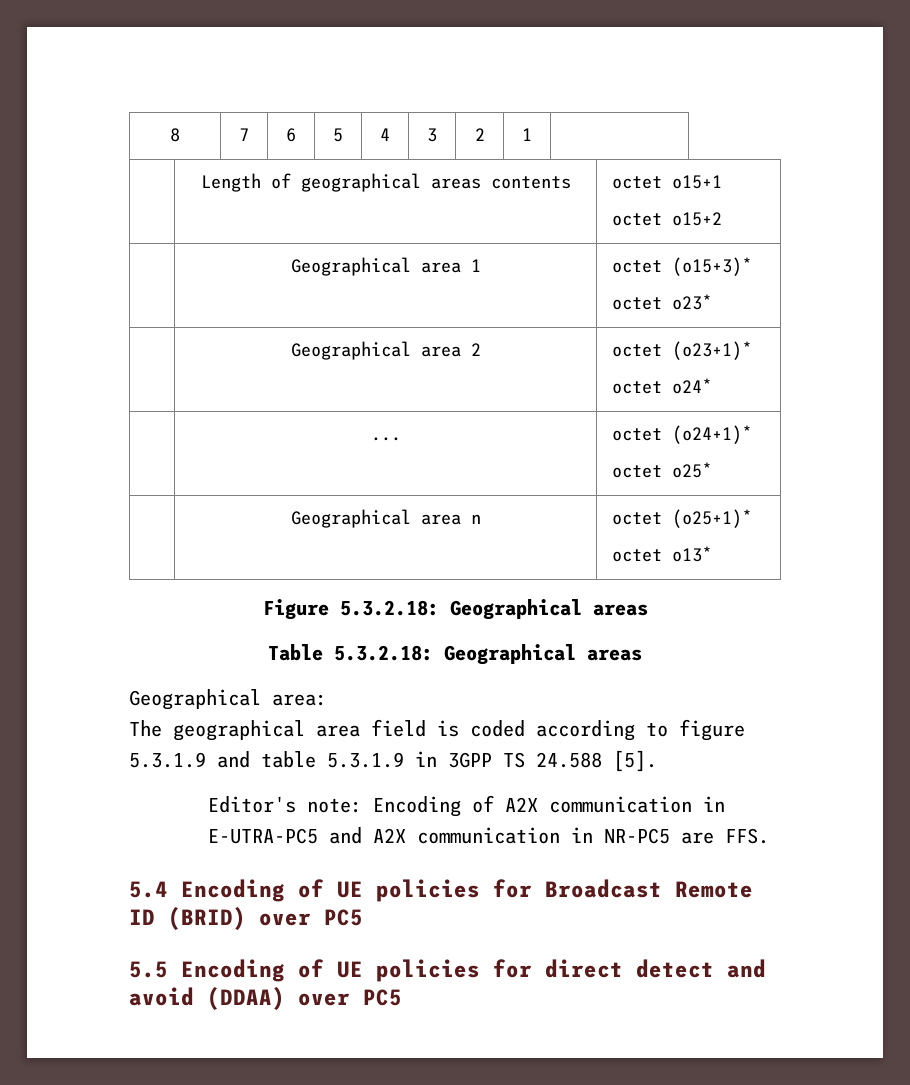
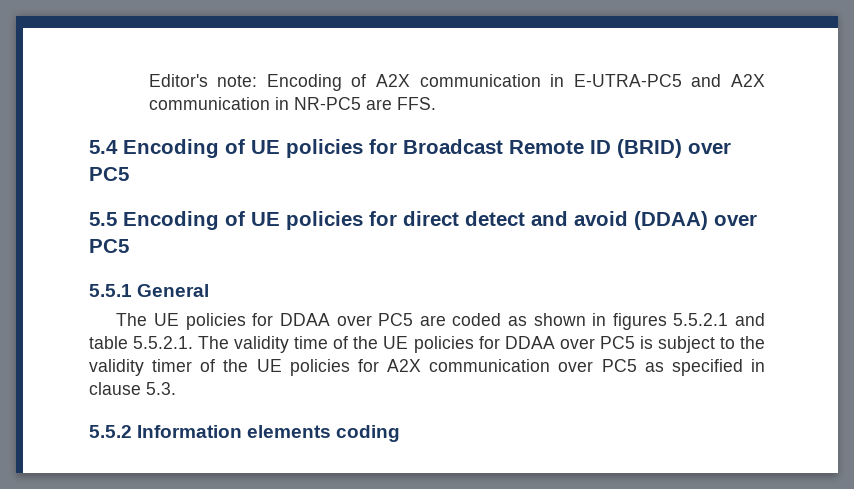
[170,128,180,142] [239,128,249,141] [286,128,296,142] [333,128,343,142] [380,128,390,141] [427,128,437,142] [474,128,485,141] [522,128,532,141] [200,173,571,192] [611,175,722,189] [611,212,722,226] [290,257,481,276] [611,257,752,276] [611,294,712,310] [290,341,481,360] [611,341,752,360] [611,378,712,394] [370,437,401,441] [611,425,752,444] [611,462,712,478] [290,509,481,528] [611,509,752,528] [611,546,712,562] [262,599,648,620] [268,644,642,665] [129,689,327,710] [129,719,745,741] [129,750,657,772] 8 | 7 | 6 | 5 | 4 | 3 | 2 | 1 | // | Length of geographical areas contents | octet o15+1 // octet o15+2 // | Geographical area 1 | octet (o15+3)* // octet o23* // | Geographical area 2 | octet (o23+1)* // octet o24* // | ... | octet (o24+1)* // octet o25* // | Geographical area n | octet (o25+1)* // octet o13* // Figure 5.3.2.18: Geographical areas // Table 5.3.2.18: Geographical areas // Geographical area: // The geographical area field is coded according to figure 5.3.1.9 and table 5.3.1.9 in 3GPP TS 24.588 [5]. // -> (148, 80) none
(402, 997) none -> [89,284,210,297] [116,313,765,330] [89,336,765,353] [89,359,766,376] [89,382,176,395] [89,425,401,442] // 5.5.1 General // The UE policies for DDAA over PC5 are coded as shown in figures 5.5.2.1 and table 5.5.2.1. The validity time of the UE policies for DDAA over PC5 is subject to the validity timer of the UE policies for A2X communication over PC5 as specified in clause 5.3. // 5.5.2 Information elements coding

